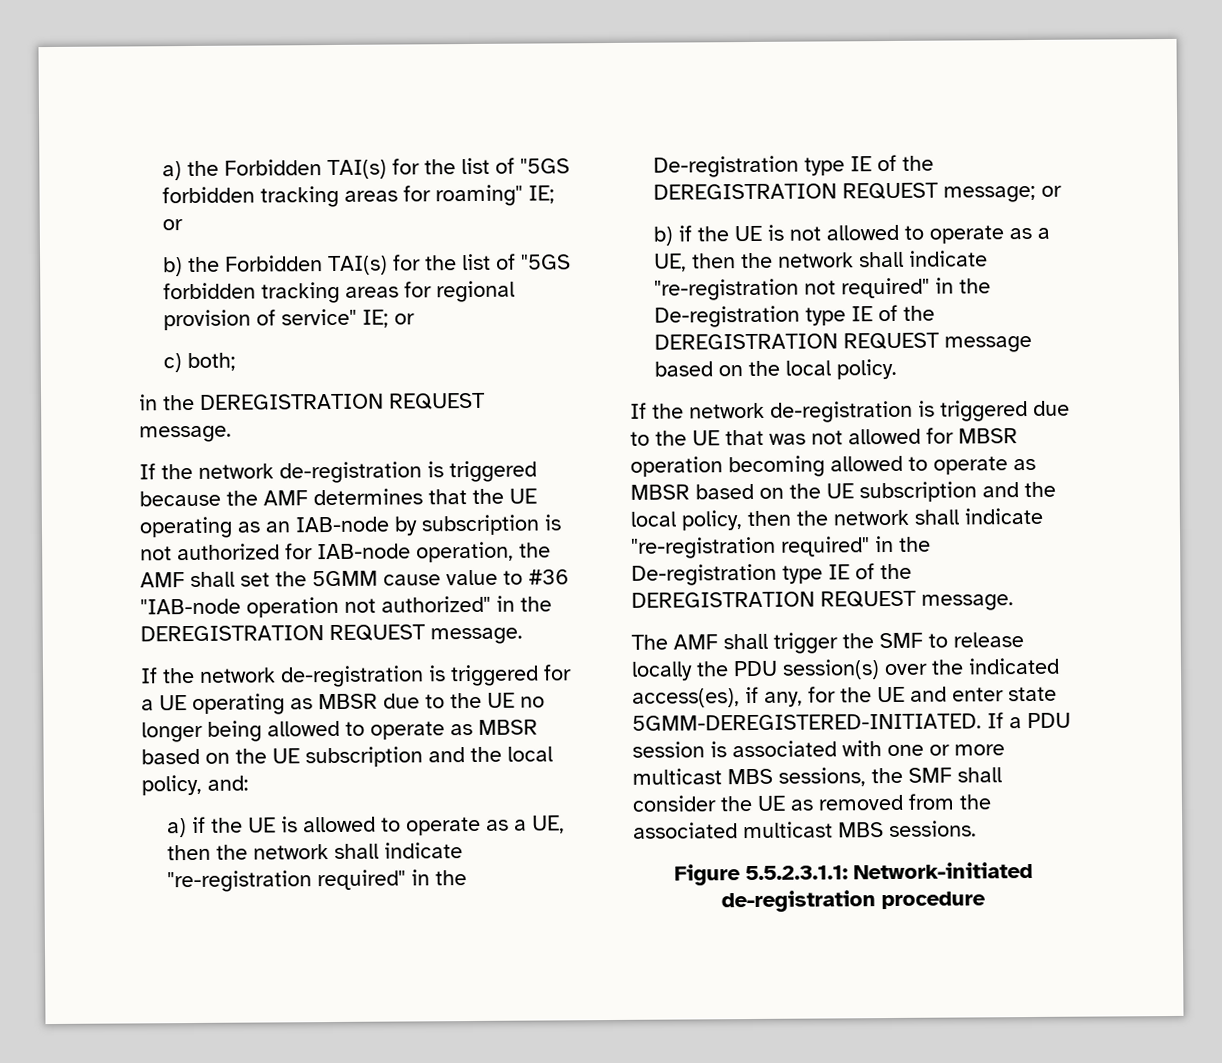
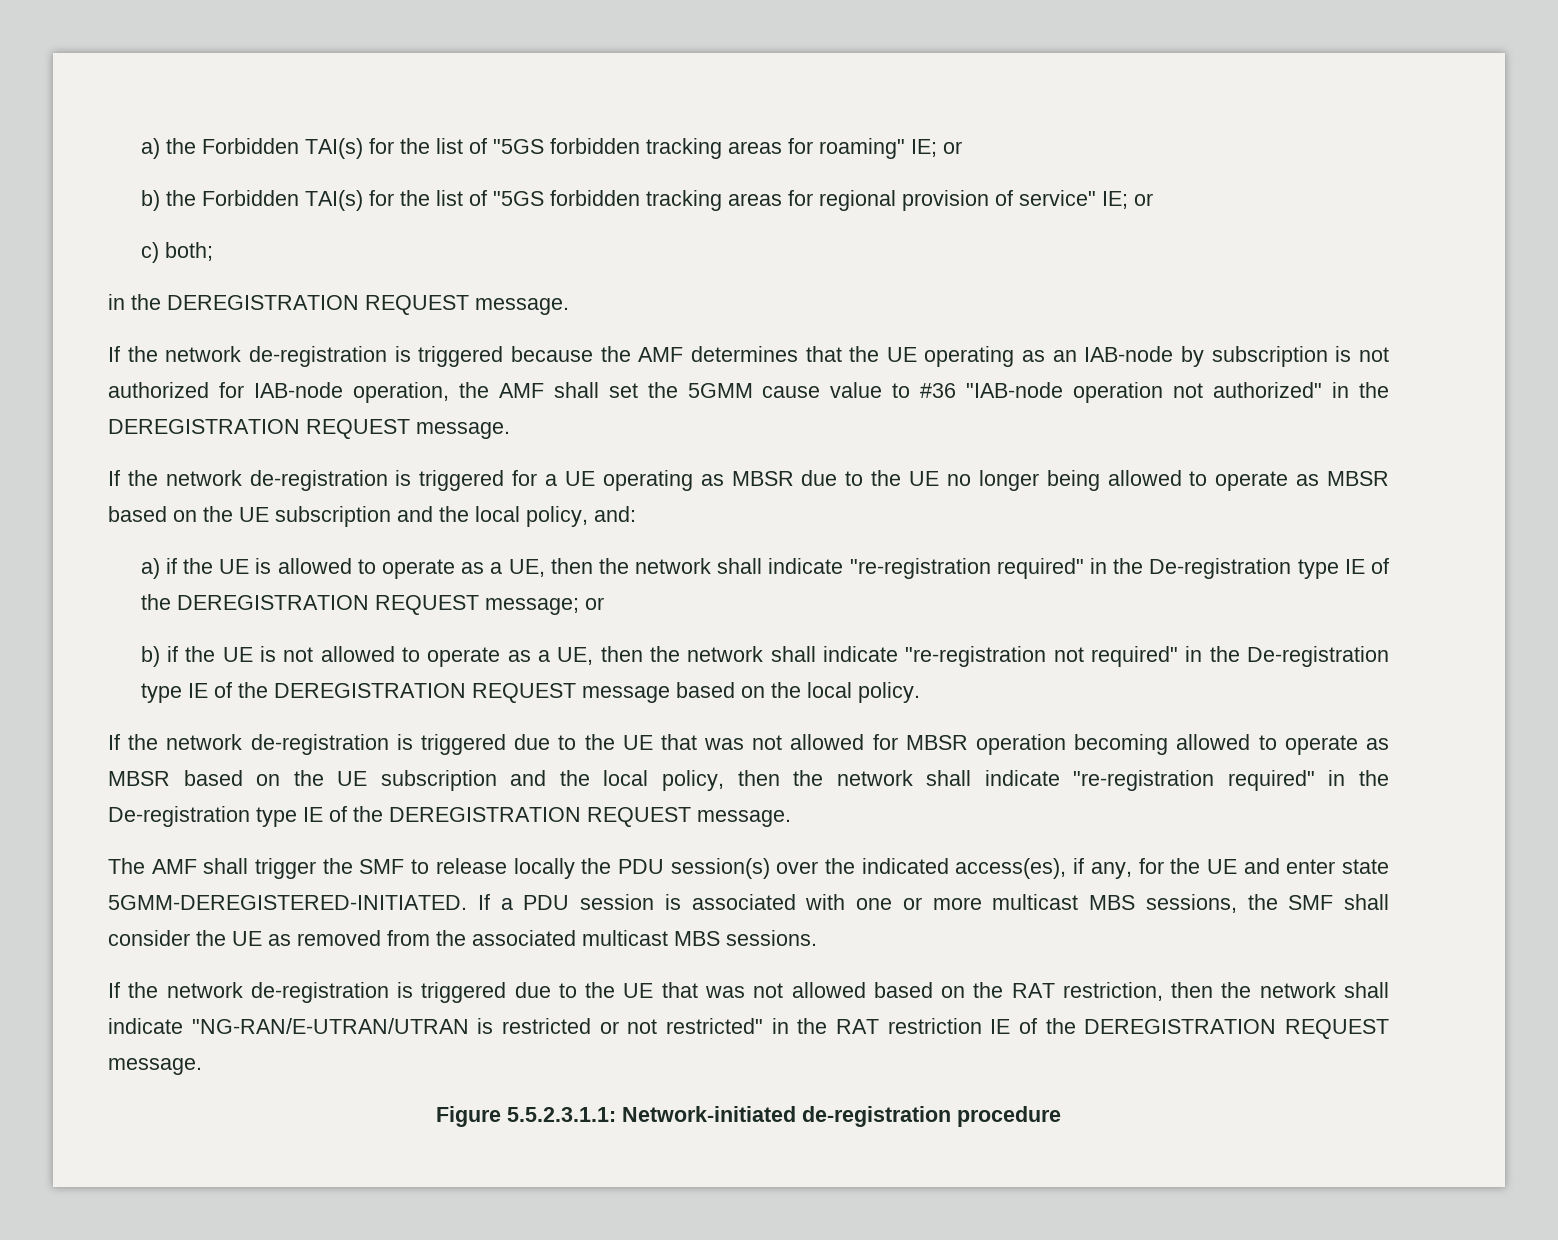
(977, 829) none -> [108,982,1389,1003] [108,1018,1389,1039] [108,1058,202,1075] // If the network de-registration is triggered due to the UE that was not allowed based on the RAT restriction, then the network shall indicate "NG-RAN/E-UTRAN/UTRAN is restricted or not restricted" in the RAT restriction IE of the DEREGISTRATION REQUEST message.

